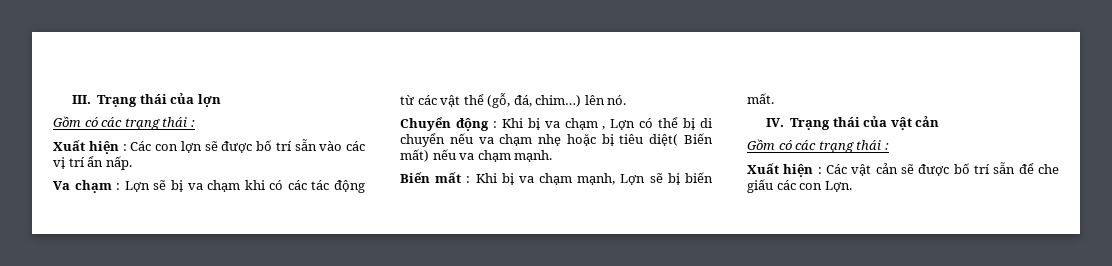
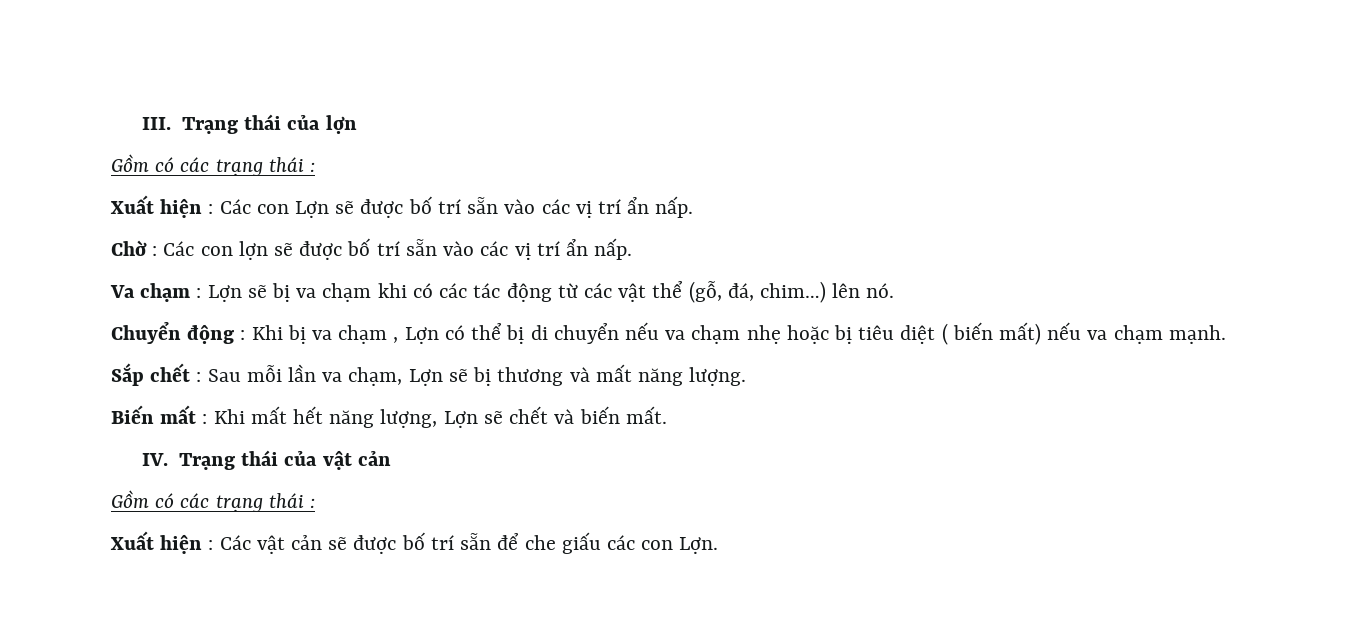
(178, 147) none -> [295,196,694,218] [111,240,233,256] Lợn sẽ được bố trí sẵn vào các vị trí ẩn nấp. // Chờ : Các con
[649,133,713,146] diệt( Biến -> [900,322,993,345] diệt ( biến
[400,172,680,185] Biến mất : Khi bị va chạm mạnh, Lợn sẽ bị -> [111,363,747,386] [111,405,575,428] Sắp chết : Sau mỗi lần va chạm, Lợn sẽ bị thương và mất năng lượng. // Biến mất : Khi mất hết năng lượng, Lợn sẽ chết và

